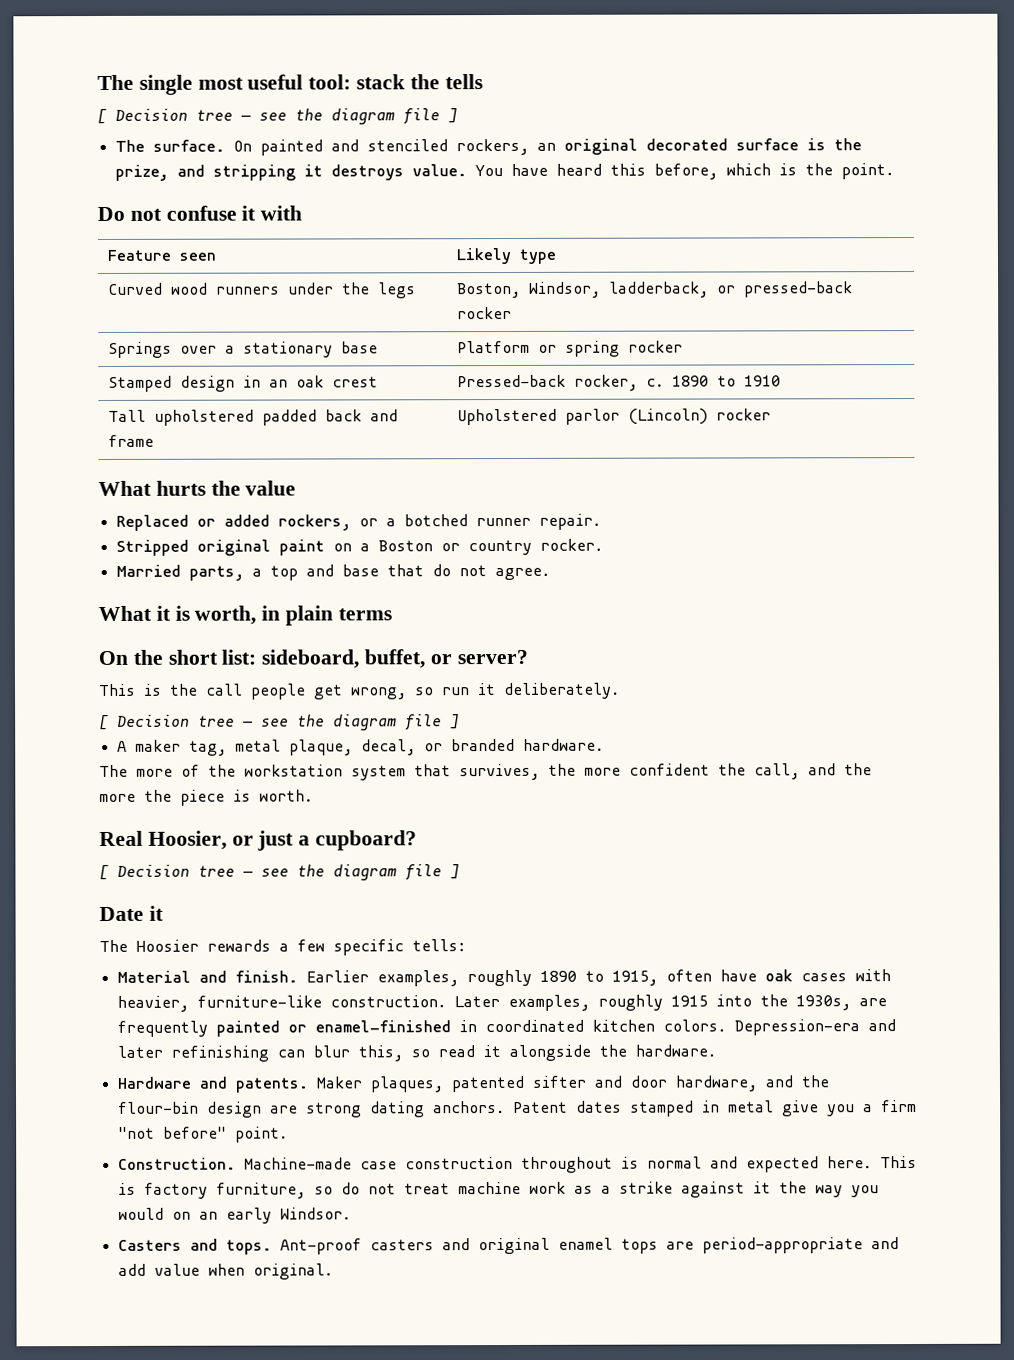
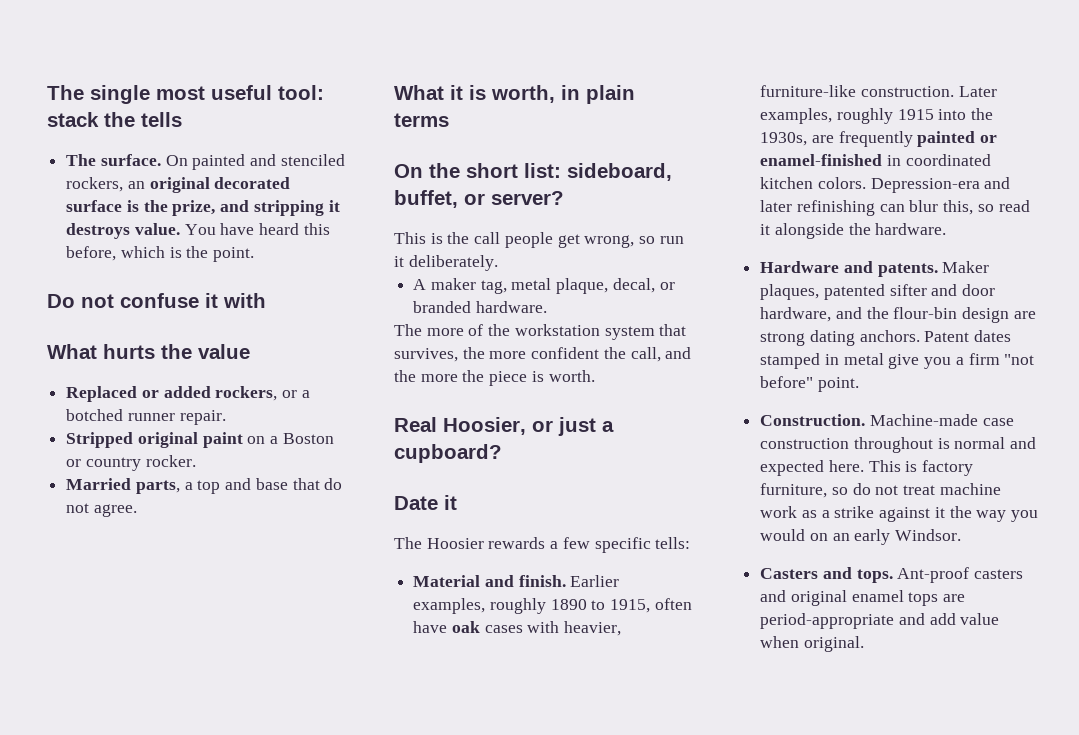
[97,108,458,125] // [ Decision tree — see the diagram file ] -> (182, 119) none
[107,249,217,261] [456,247,557,265] [108,282,417,299] [457,281,854,299] [457,306,513,320] [108,341,379,358] [457,340,684,357] [108,375,379,392] [457,374,782,391] [108,409,399,426] [108,434,155,447] [457,408,772,426] // Feature seen | Likely type // Curved wood runners under the legs | Boston, Windsor, ladderback, or pressed-back rocker // Springs over a stationary base | Platform or spring rocker // Stamped design in an oak crest | Pressed-back rocker, c. 1890 to 1910 // Tall upholstered padded back and frame | Upholstered parlor (Lincoln) rocker -> (266, 300) none
[99,714,460,731] // [ Decision tree — see the diagram file ] -> (498, 263) none
[99,864,460,881] // [ Decision tree — see the diagram file ] -> (502, 453) none

